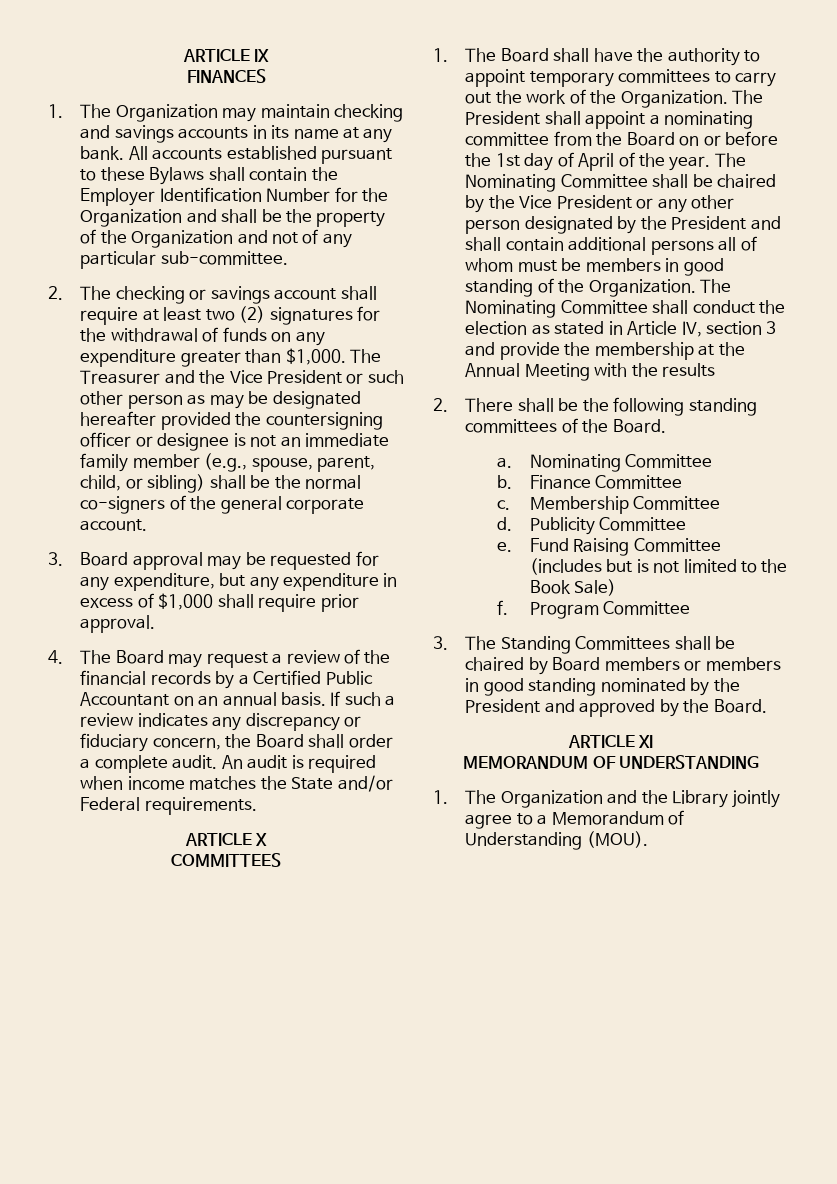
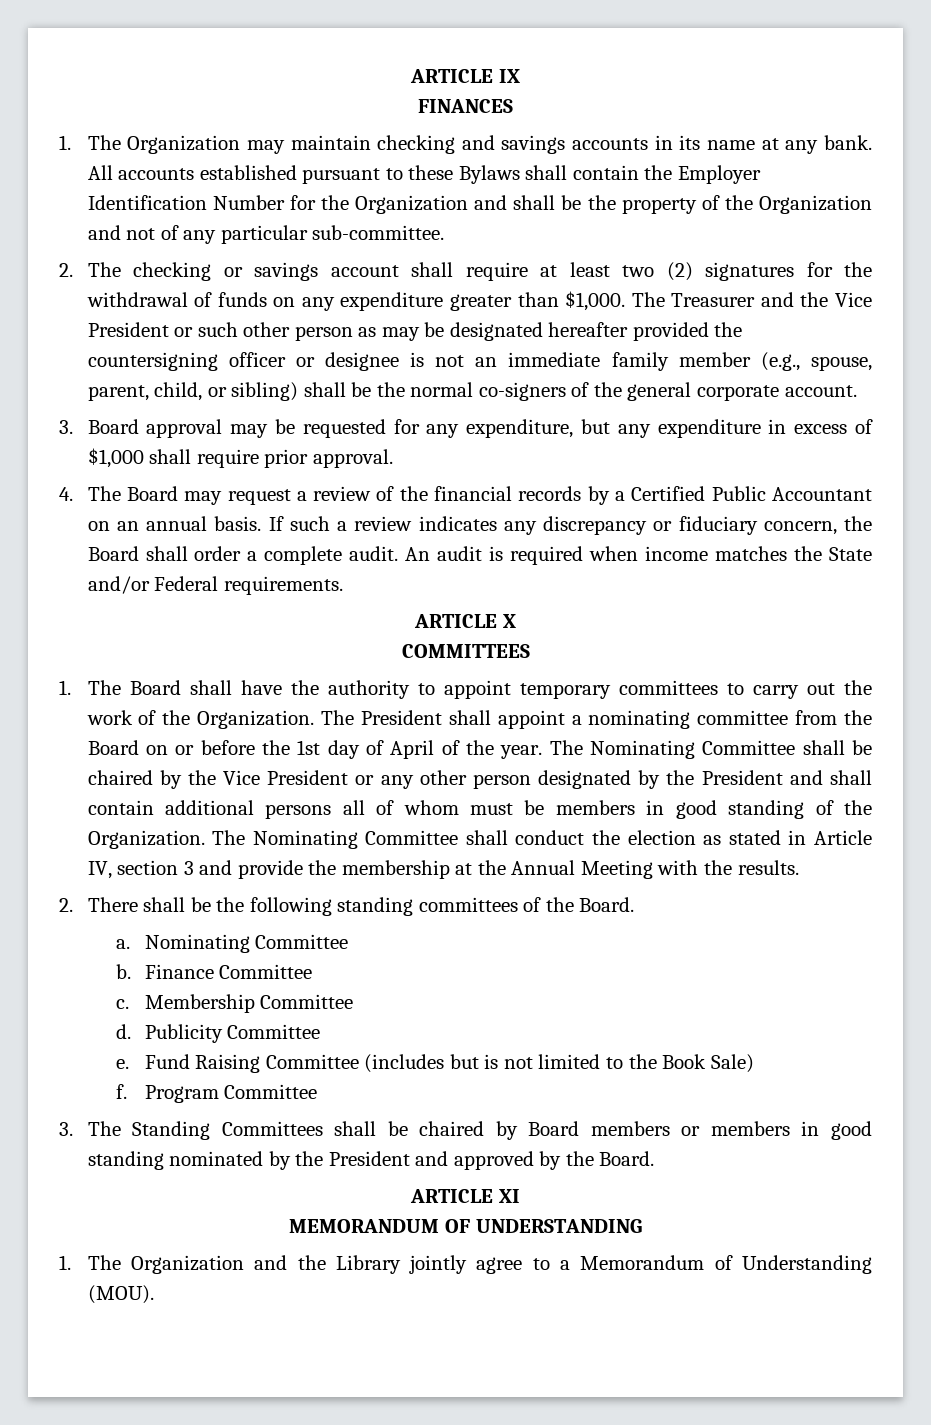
[662,363,716,377] results -> [737,860,799,875] results.

